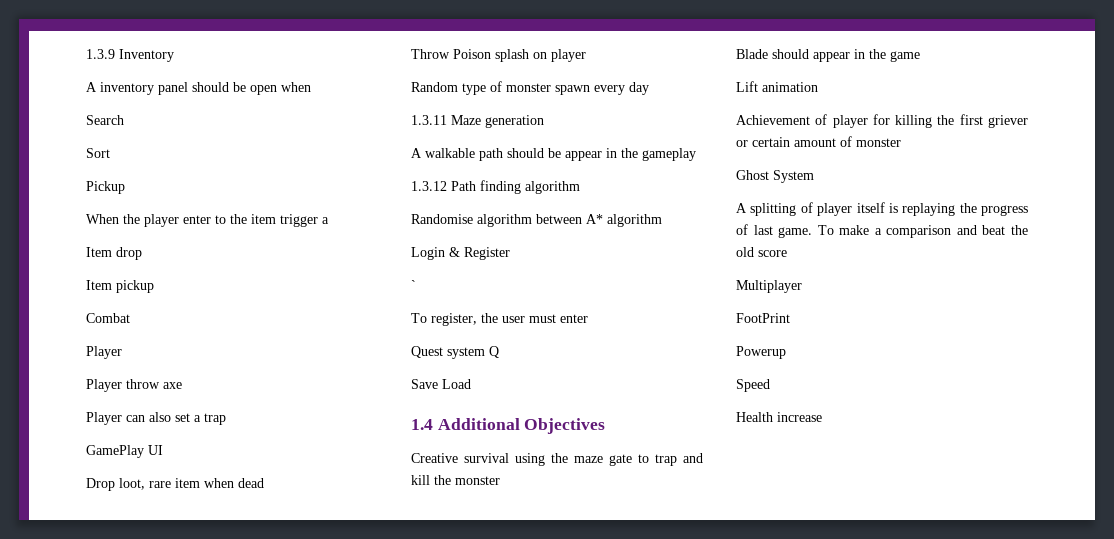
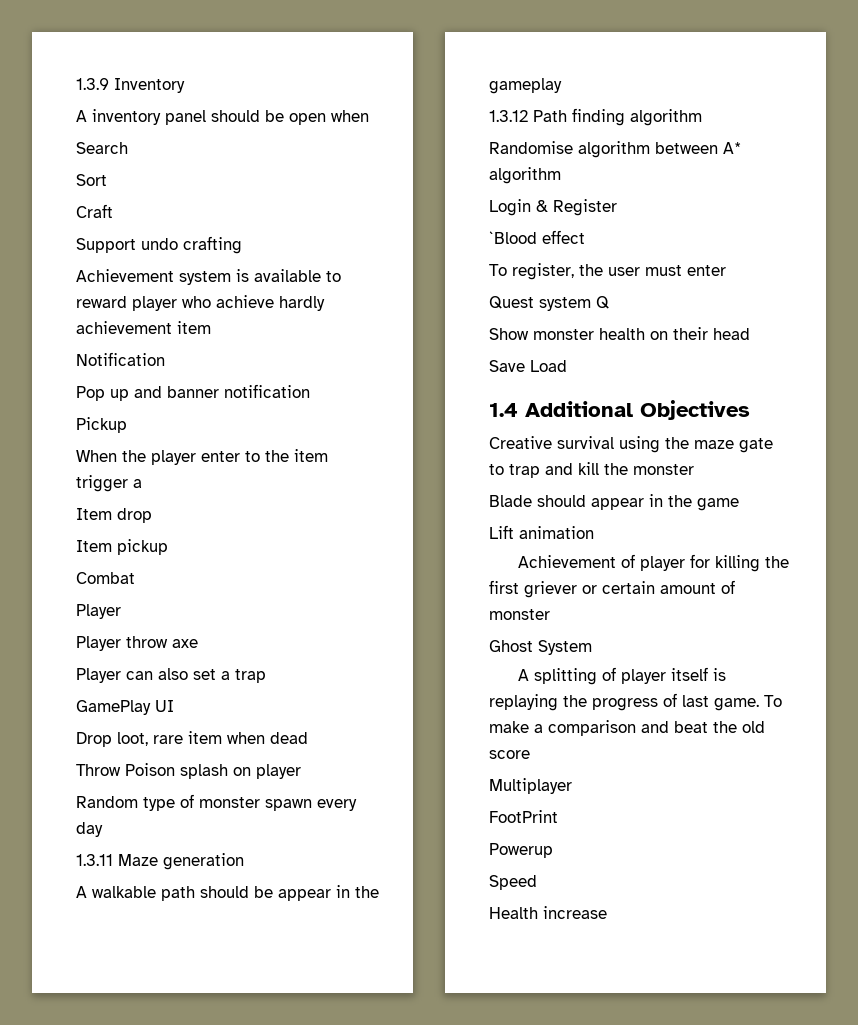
(110, 153) none -> [76,204,113,218] [76,236,242,254] [76,269,341,285] [76,295,325,311] [76,321,211,334] [76,352,165,366] [76,384,310,401] // Craft // Support undo crafting // Achievement system is available to reward player who achieve hardly achievement item // Notification // Pop up and banner notification
[411,280,416,290] ` -> [489,230,585,244] `Blood effect
(499, 352) none -> [489,327,750,340] // Show monster health on their head

